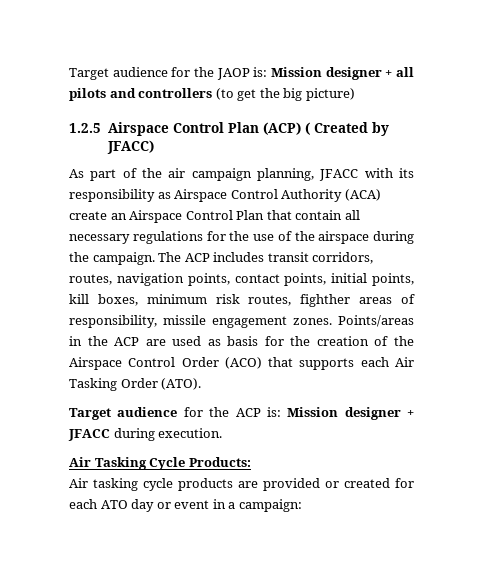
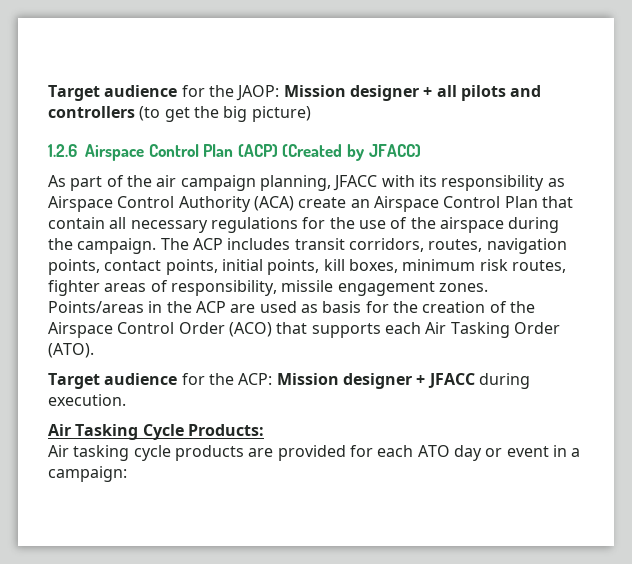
[69,67,268,80] Target audience for the JAOP is: -> [48,85,280,101] Target audience for the JAOP:
[69,123,101,133] 1.2.5 -> [48,144,77,157] 1.2.6
[304,122,368,135] ( Created -> [282,144,343,157] (Created
[300,294,351,307] fighther -> [48,280,100,296] fighter
[235,407,281,417] ACP is: -> [238,373,273,385] ACP:
[325,478,390,488] or created -> (346, 453) none

